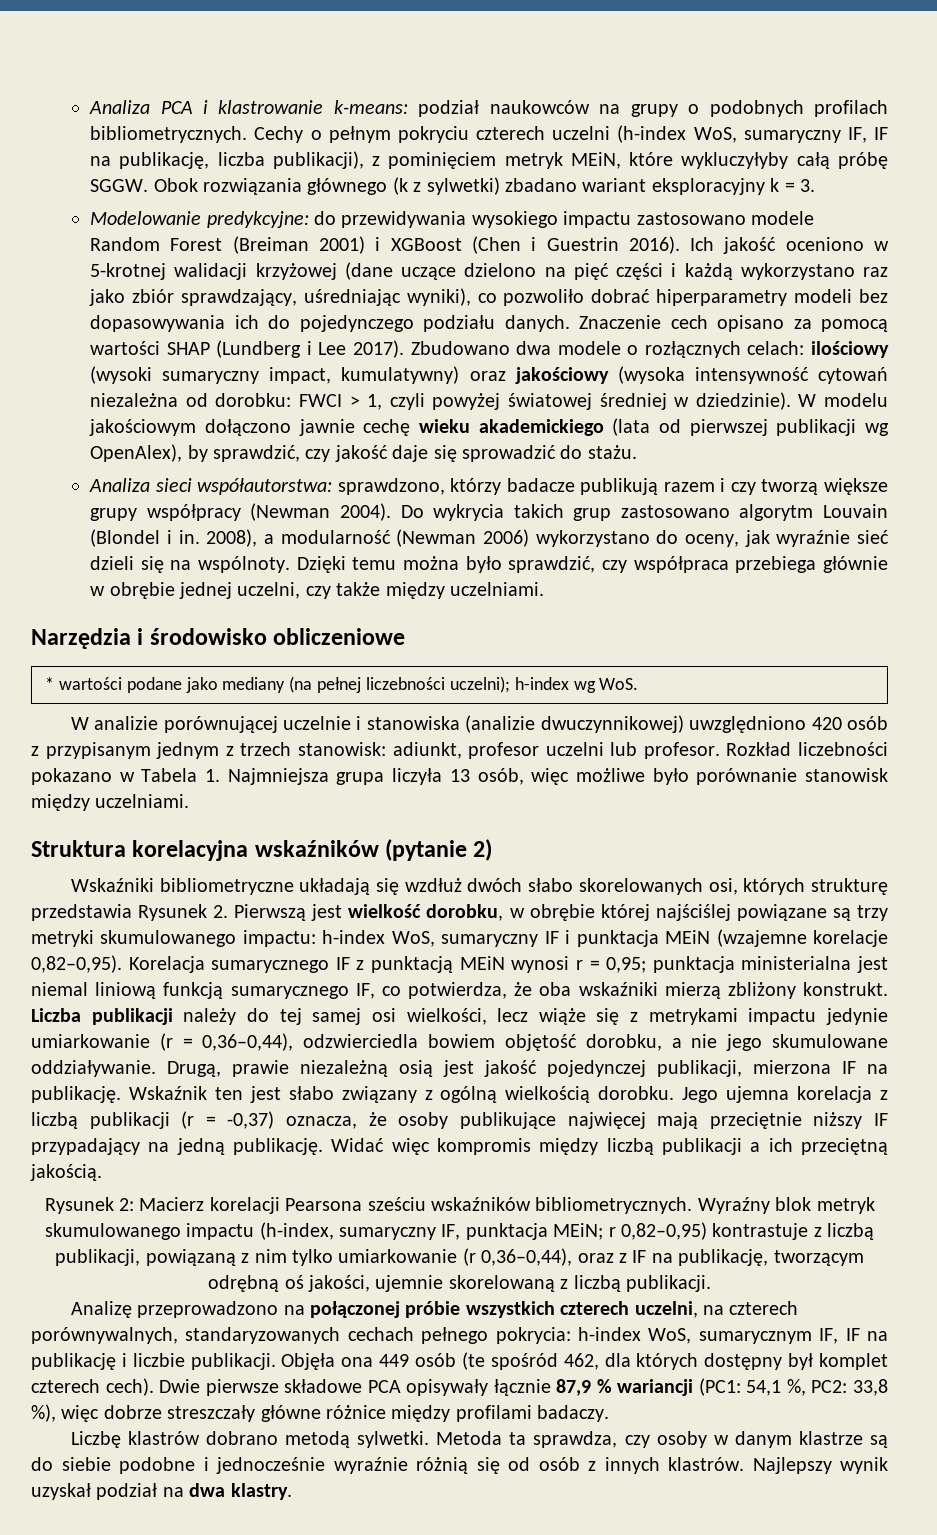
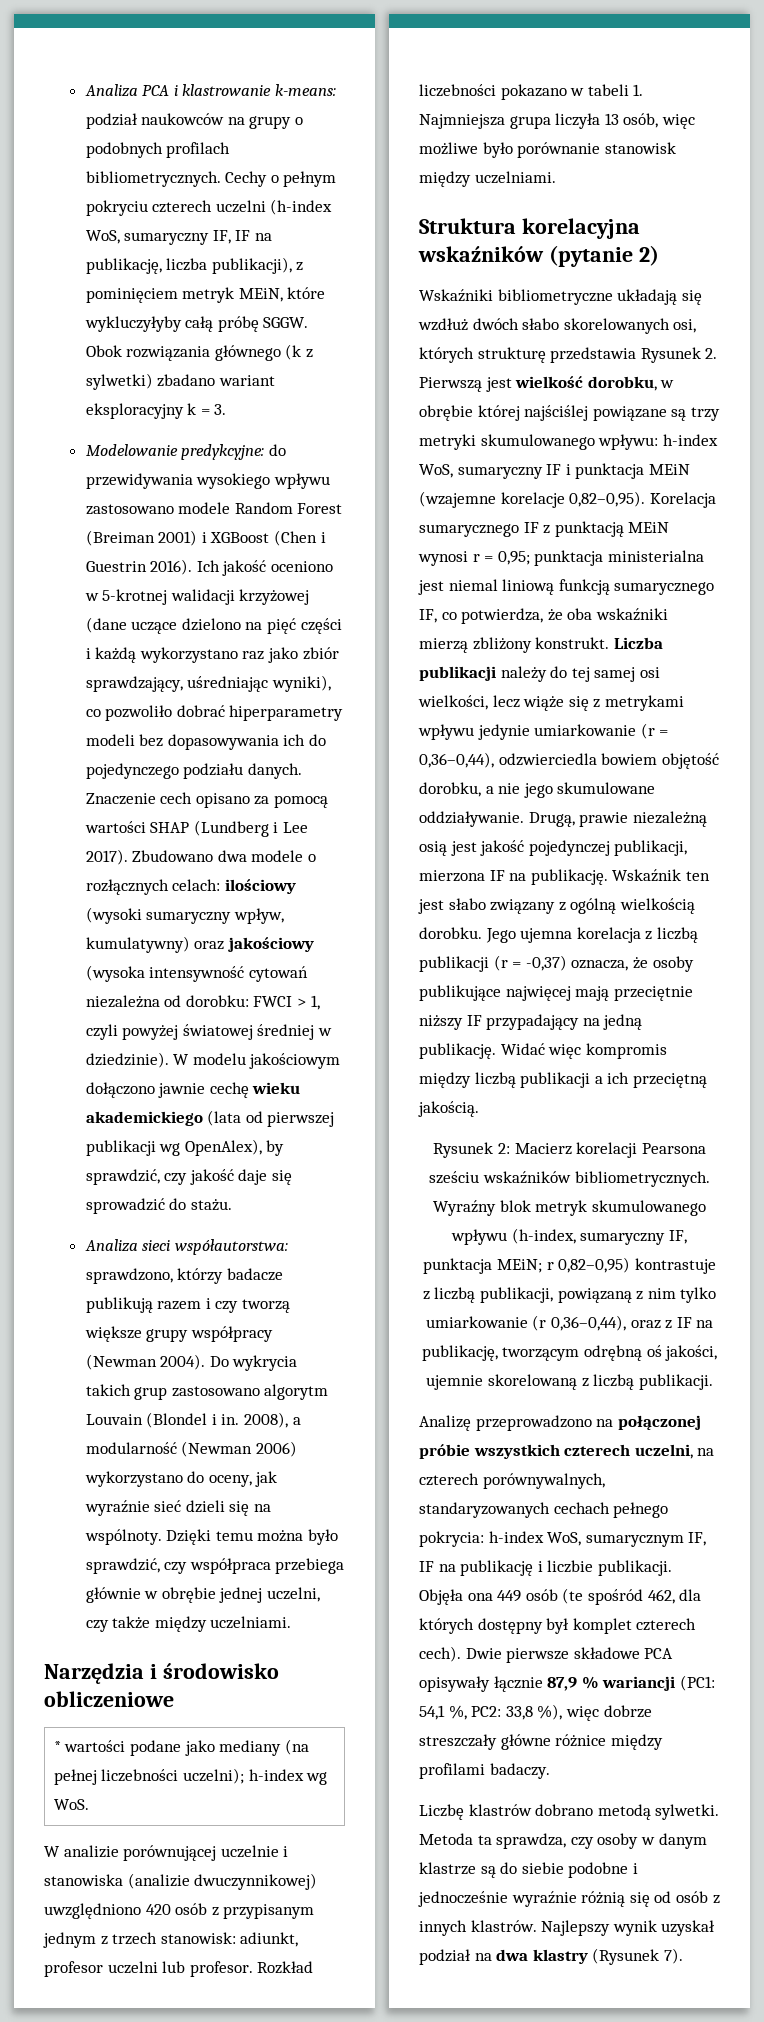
[563,211,632,228] impactu -> [273,473,330,489] wpływu
[269,367,332,384] impact, -> [233,908,284,924] wpływ,
[141,768,198,782] Tabela -> [587,84,629,96] tabeli
[242,930,316,947] impactu: -> [598,434,659,450] wpływu:
[748,1008,817,1025] impactu -> [418,724,474,740] wpływu
[186,1223,255,1240] impactu -> [451,1229,508,1245] wpływu
[230,1483,292,1500] klastry. -> [532,1948,683,1965] klastry (Rysunek 7).

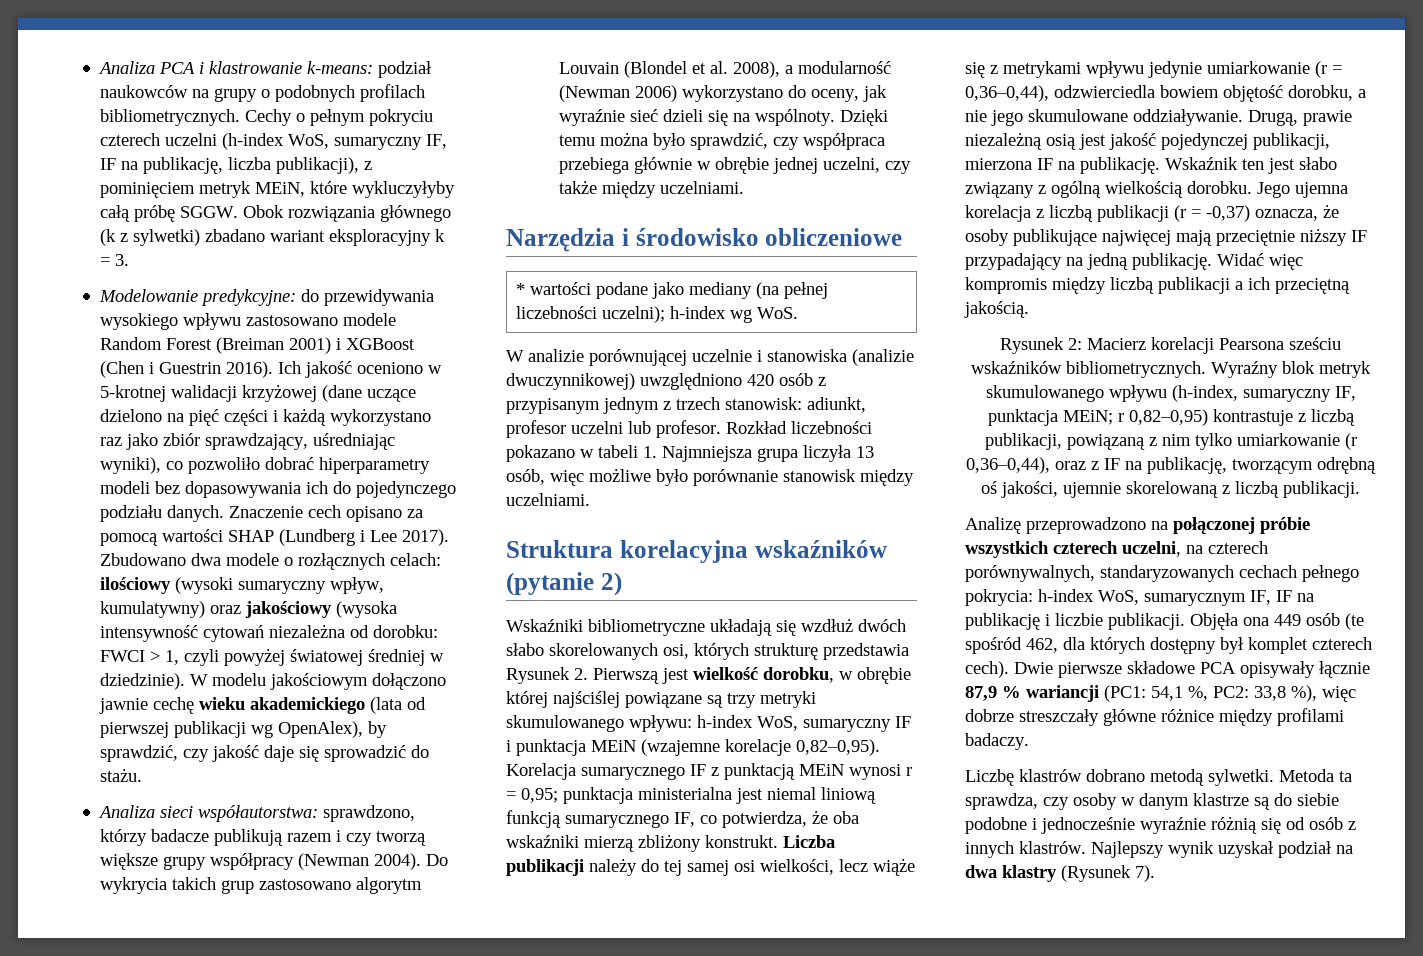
[211,1414,240,1425] i in. -> [692,61,729,74] et al.

